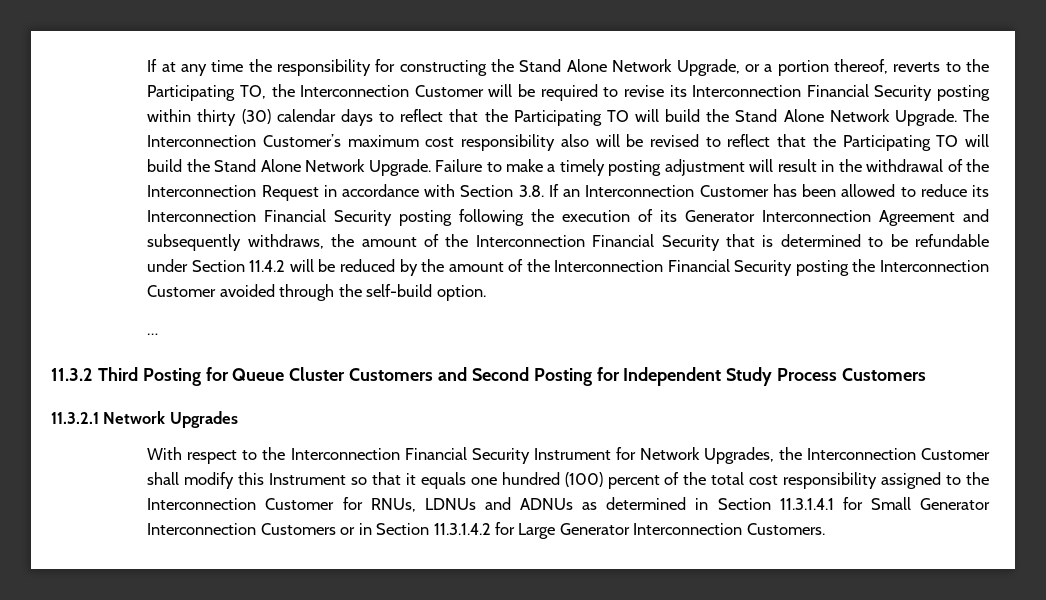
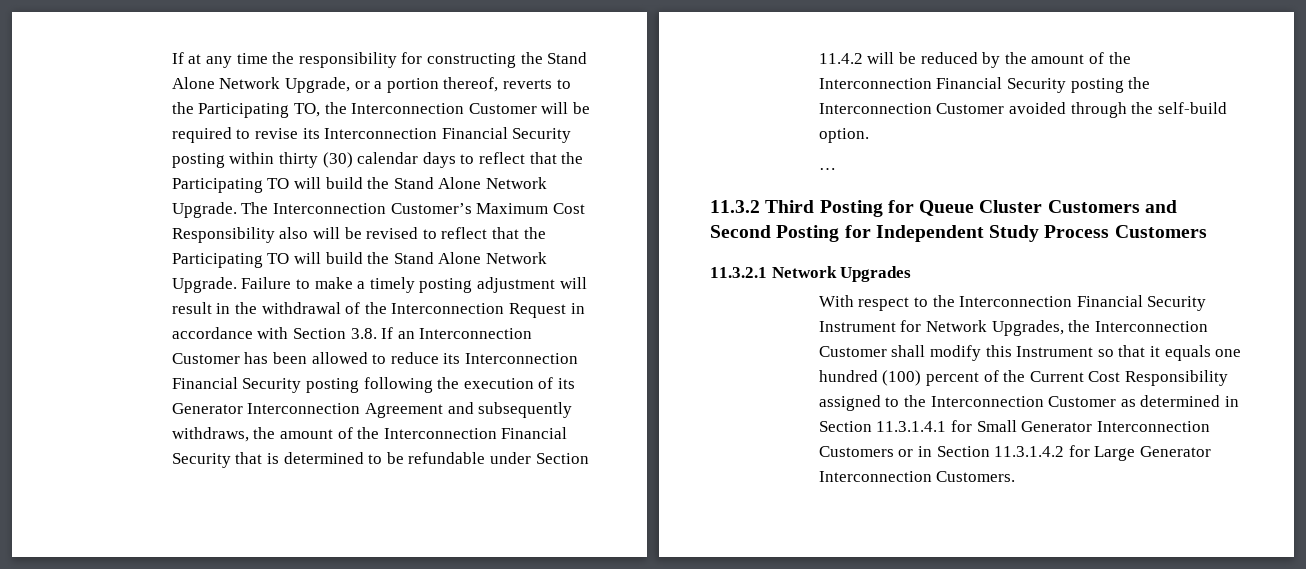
[347,134,556,151] maximum cost responsibility -> [476,203,585,214] [171,227,275,243] Maximum Cost Responsibility
[711,472,878,489] total cost responsibility -> [1029,370,1229,386] Current Cost Responsibility
[342,497,574,512] for RNUs, LDNUs and ADNUs -> (1117, 401) none

